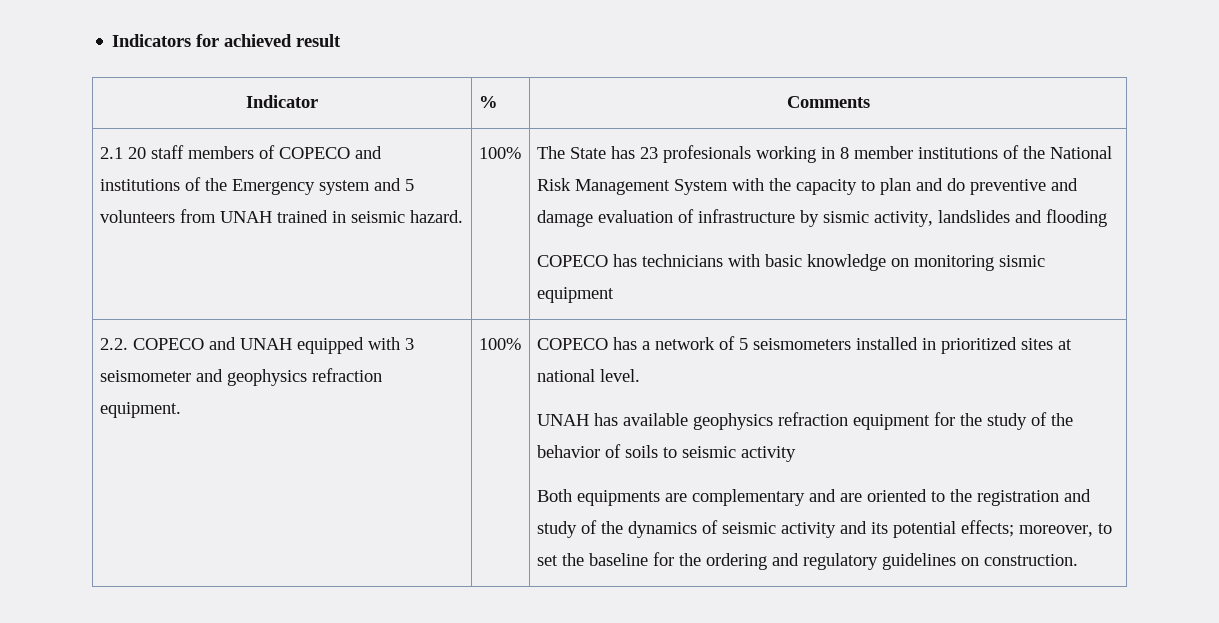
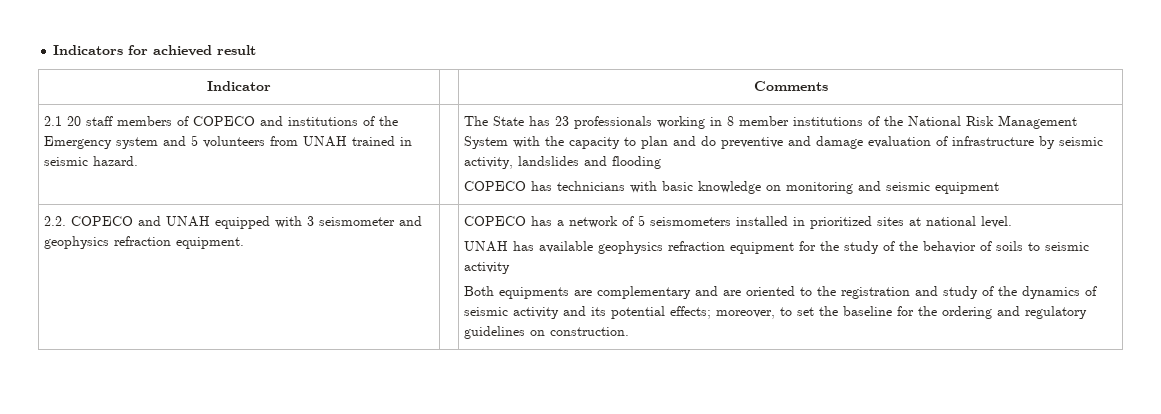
[478,96,498,108] % -> (271, 86) none
[478,147,521,159] 100% -> (138, 161) none
[662,145,751,163] profesionals -> [573,116,652,129] professionals
[822,211,869,223] sismic -> [1058,137,1103,146] seismic
[998,255,1045,267] sismic -> [857,181,930,191] and seismic
[478,338,521,350] 100% -> (244, 243) none

